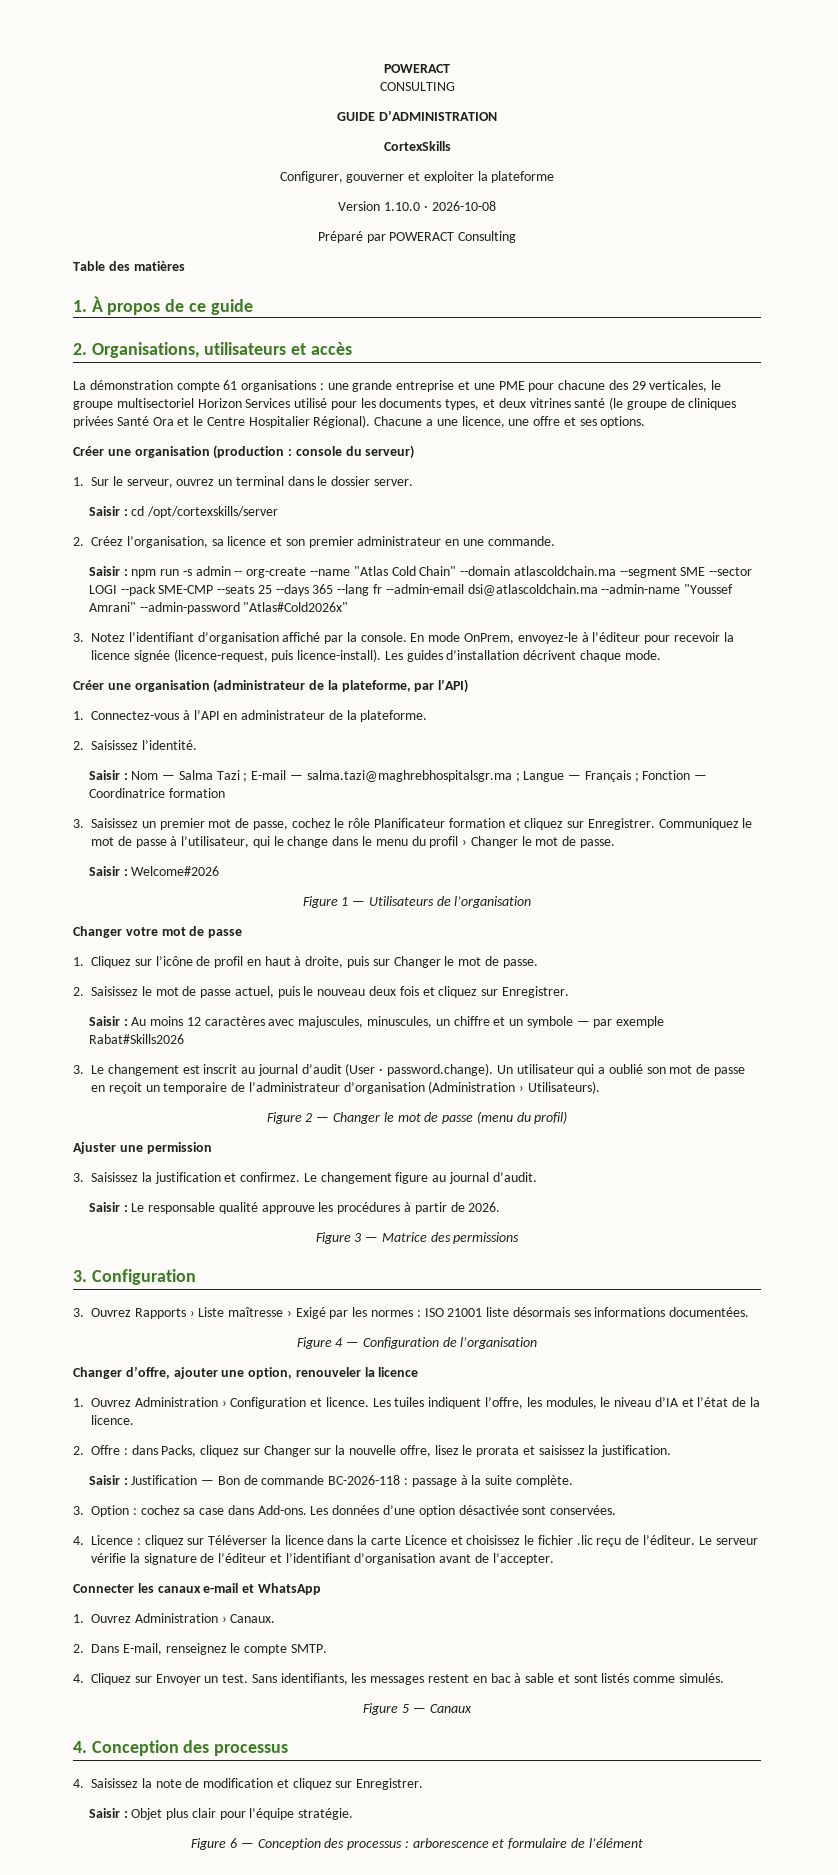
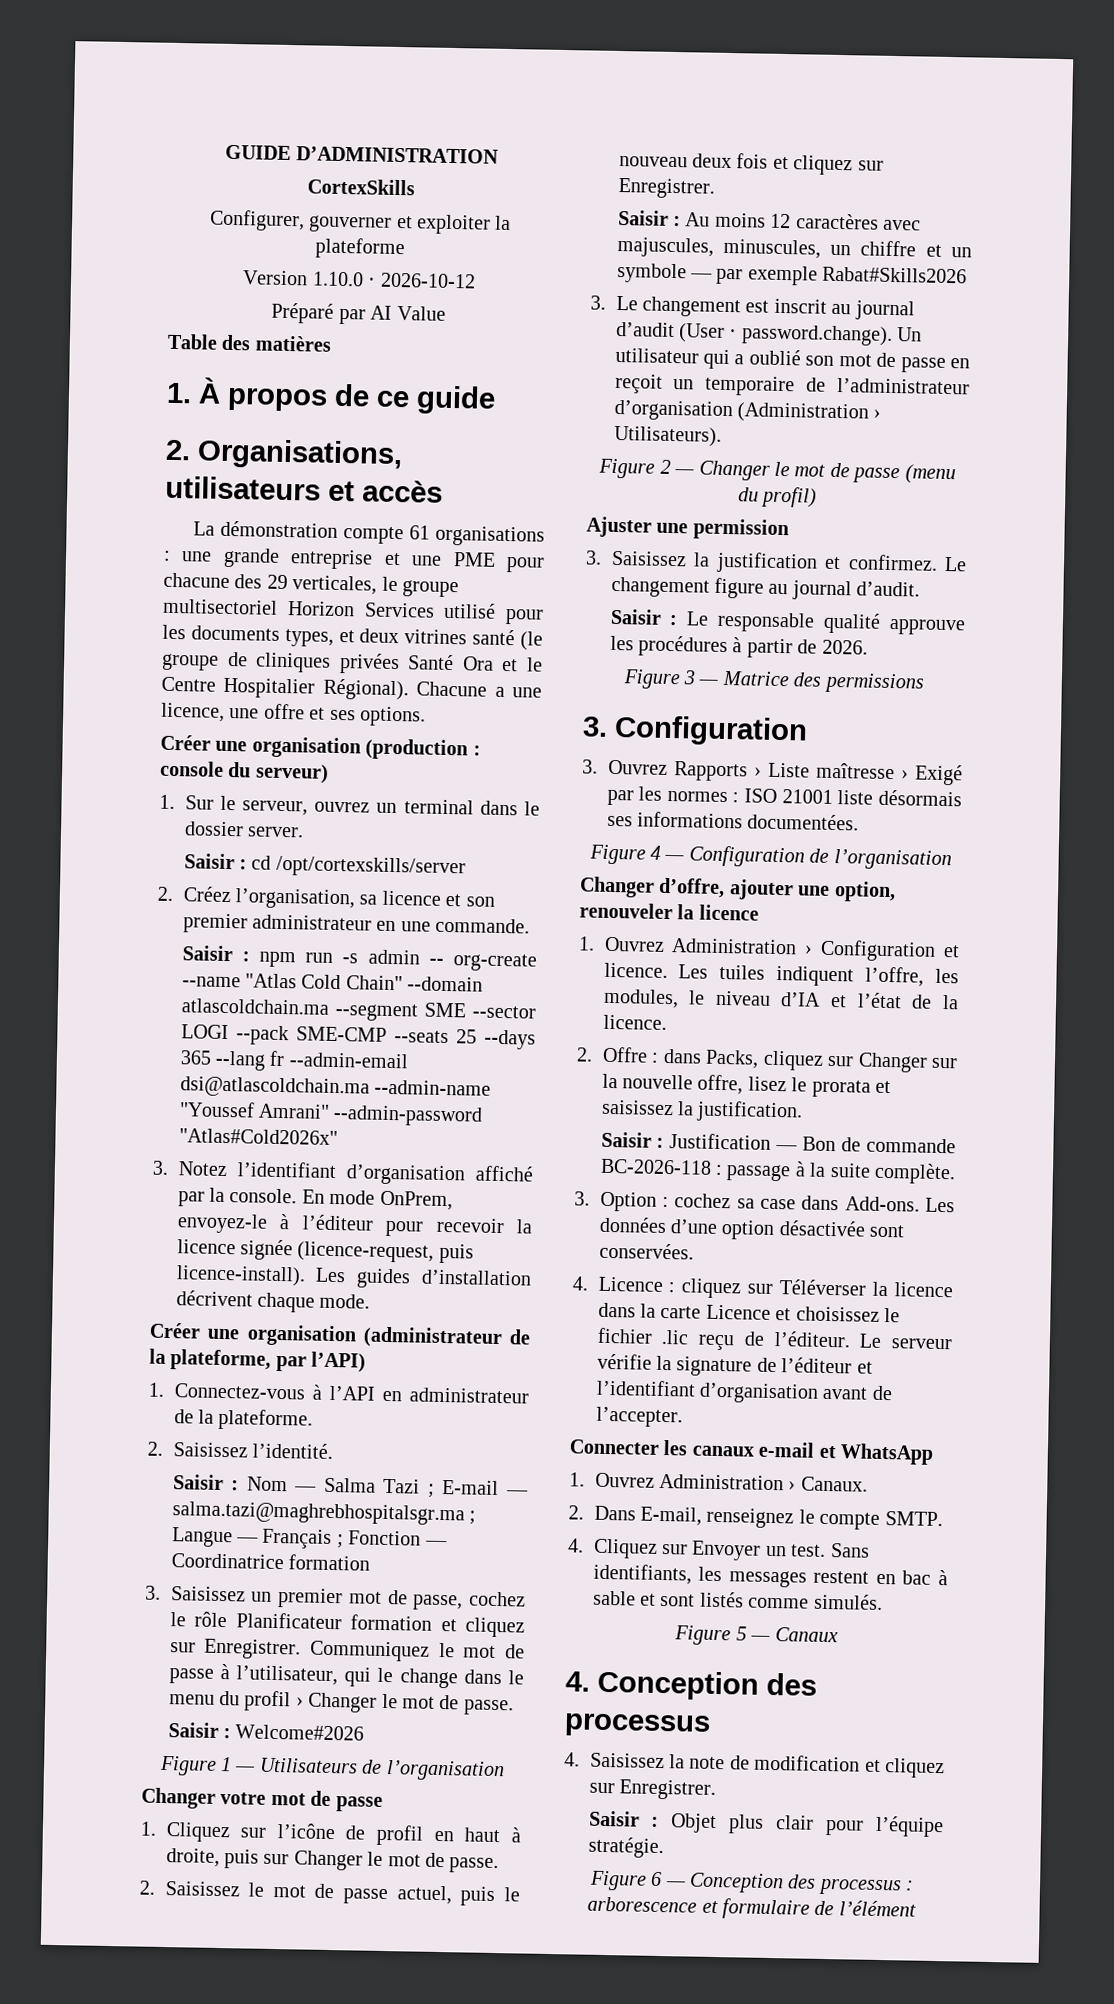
[384,64,450,73] [379,82,455,91] POWERACT // CONSULTING // -> (225, 152) none
[431,201,496,211] 2026-10-08 -> [379,272,476,289] 2026-10-12
[389,231,517,243] POWERACT Consulting -> [370,305,446,321] AI Value

